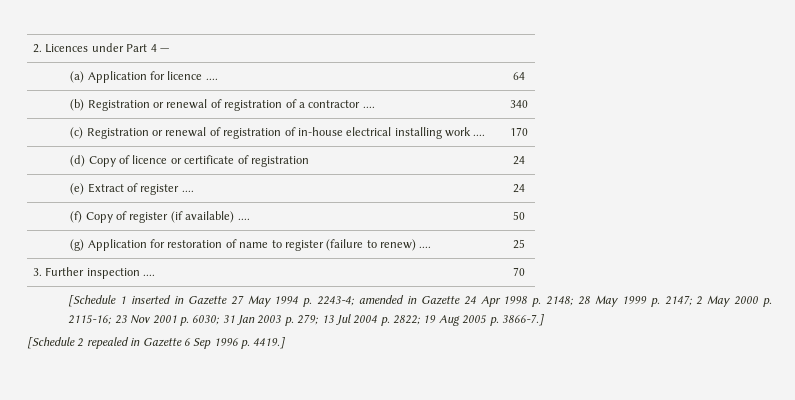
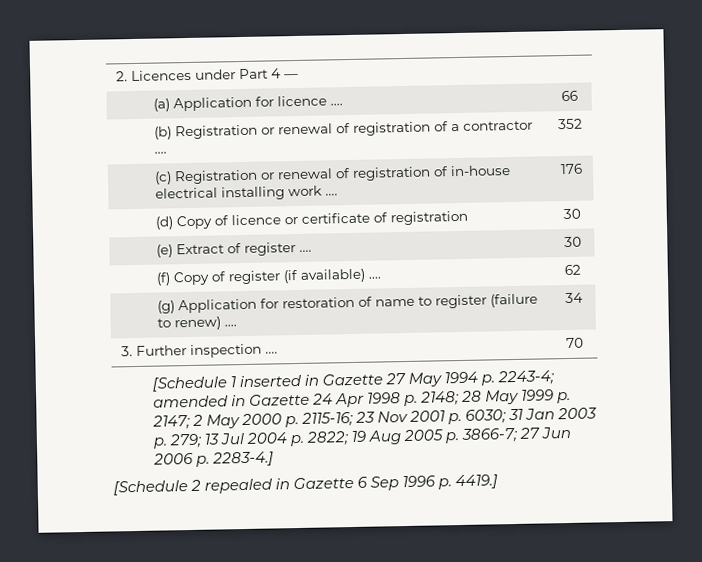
[513,72,525,80] 64 -> [561,90,578,102] 66
[510,100,528,108] 340 -> [558,118,583,130] 352
[510,127,528,136] 170 -> [559,163,583,175] 176
[513,156,525,165] 24 -> [562,208,581,220] 30
[513,184,525,193] 24 -> [563,236,582,248] 30
[513,211,525,220] 50 -> [564,264,581,276] 62
[513,239,525,249] 25 -> [564,292,583,304] 34
[501,314,544,326] 3866-7.] -> [461,426,572,443] [152,451,274,467] 3866-7; 27 Jun 2006 p. 2283-4.]

